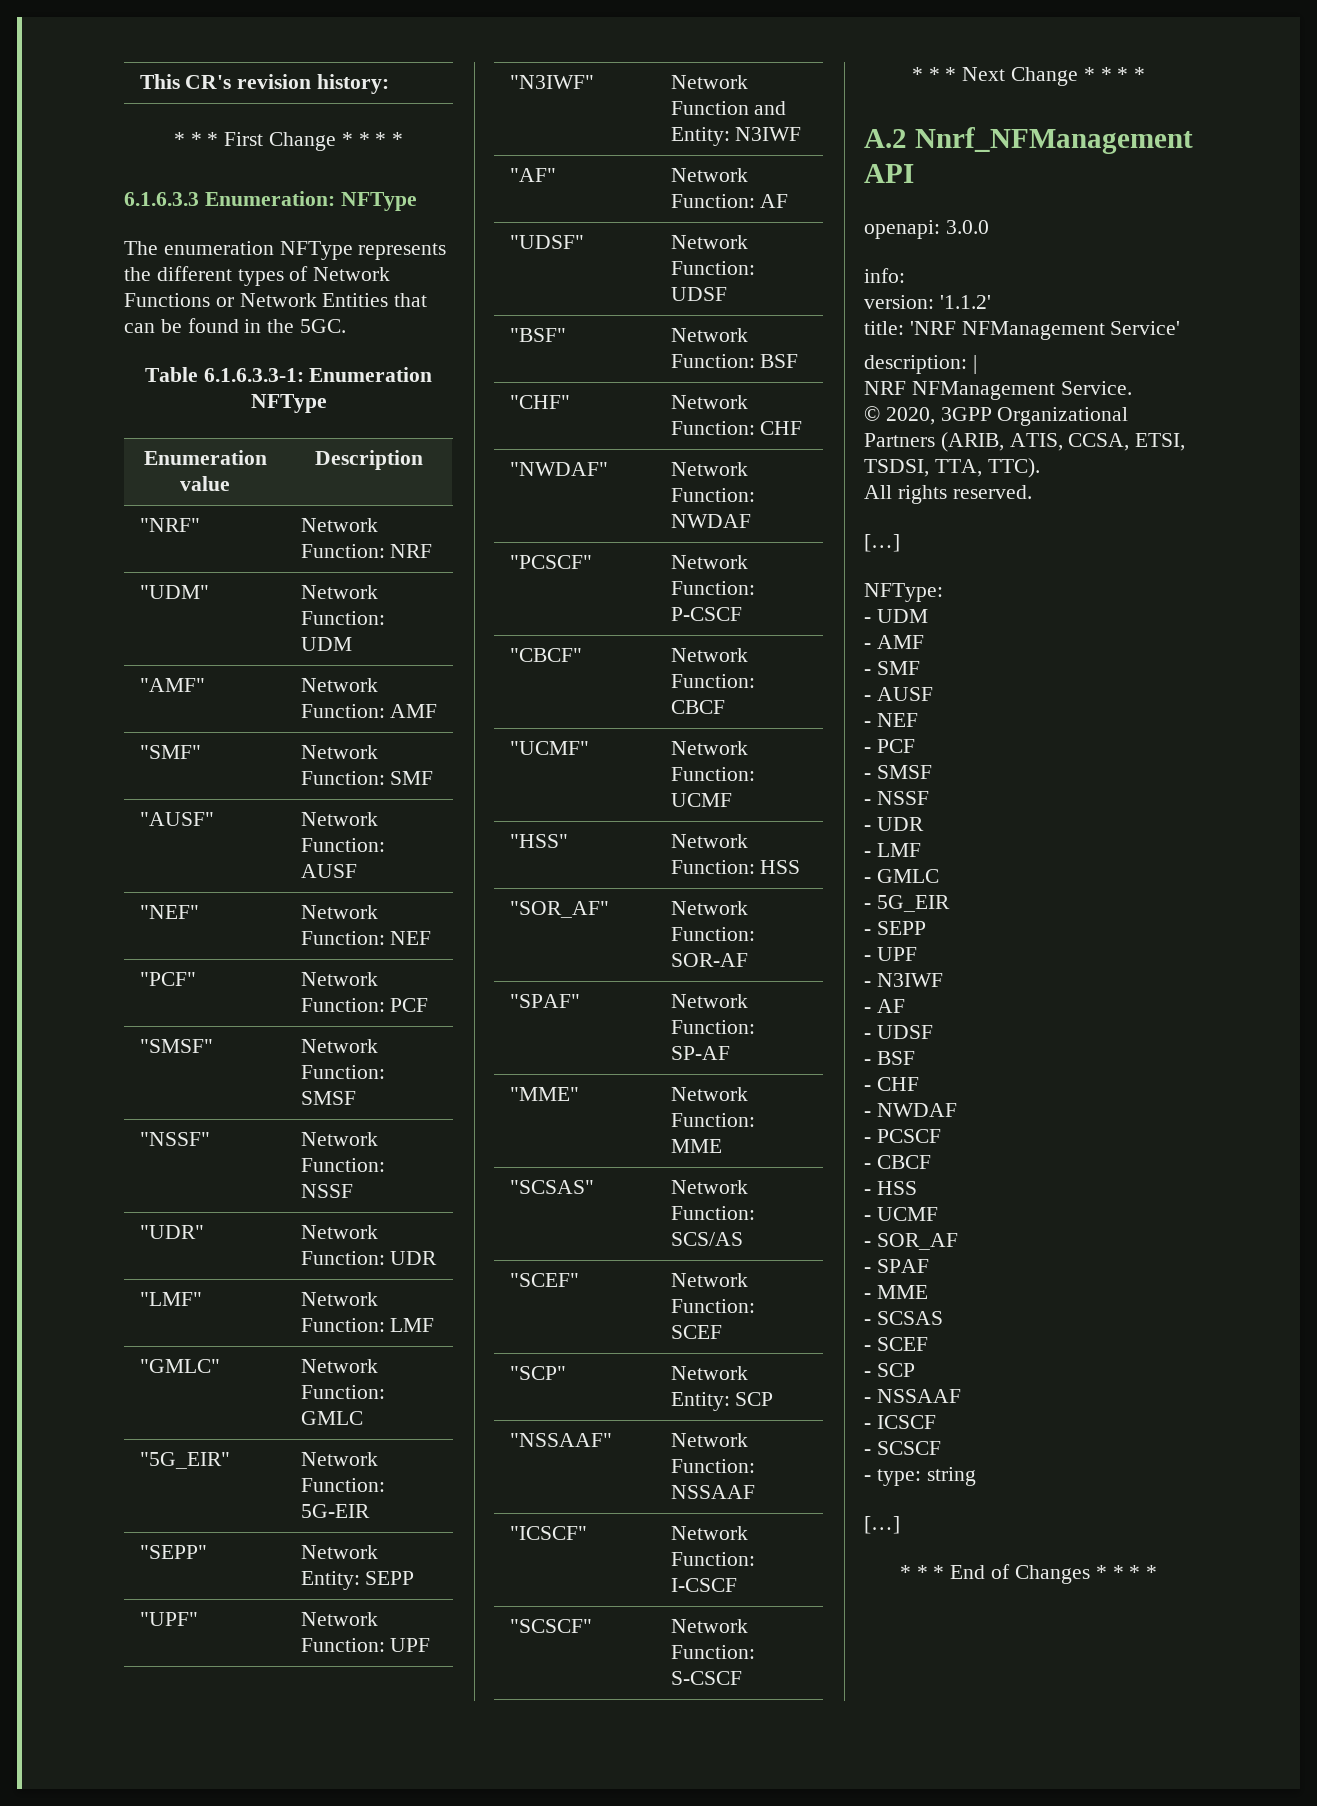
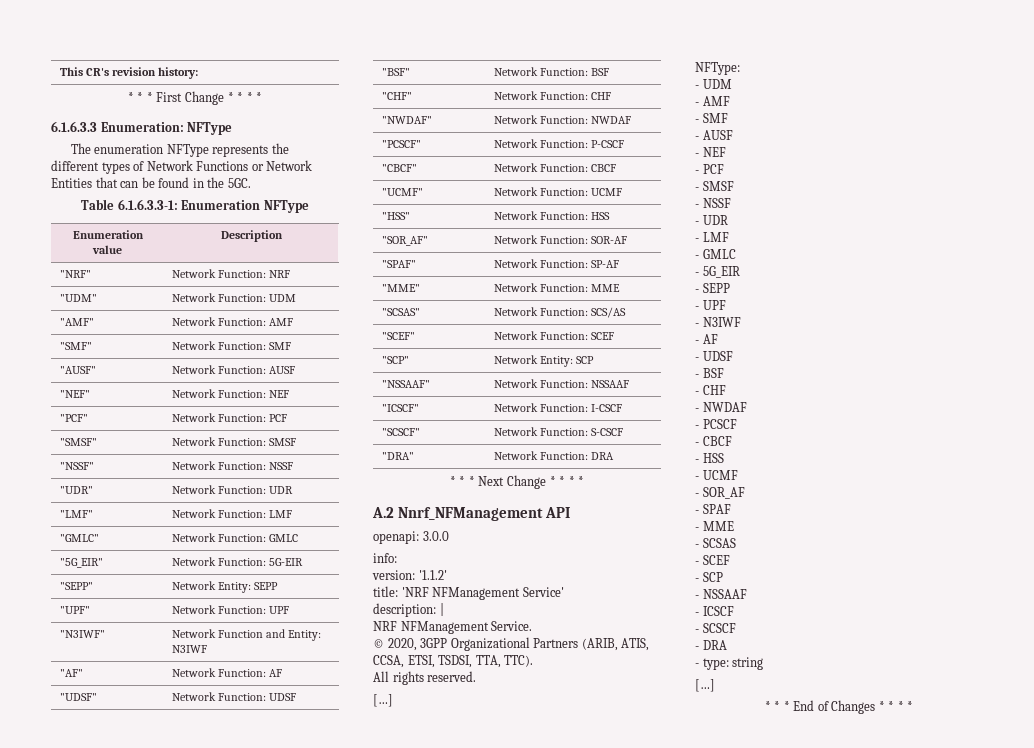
(742, 1678) none -> [381,452,414,460] [493,451,614,460] // "DRA" | Network Function: DRA
(941, 1448) none -> [695,640,727,650] // - DRA

